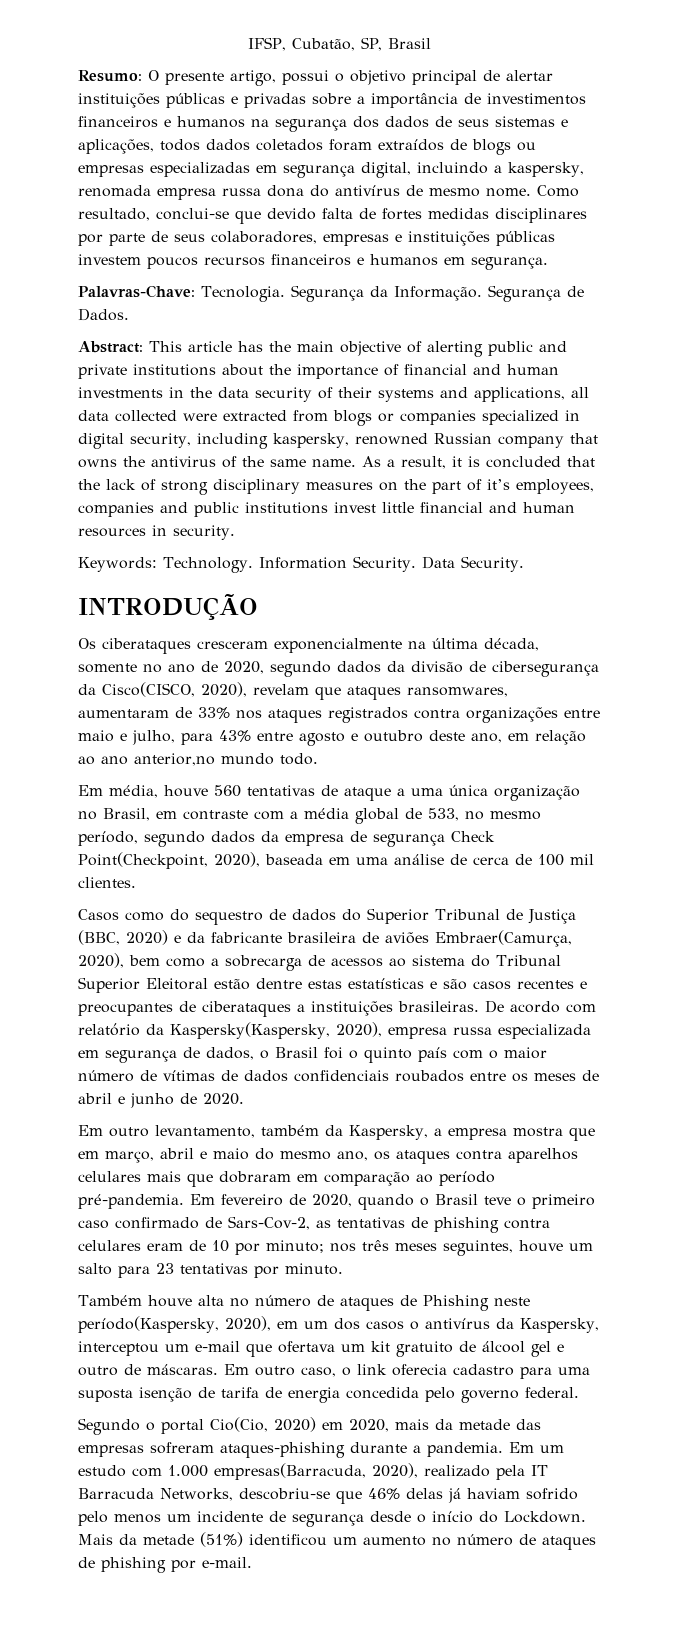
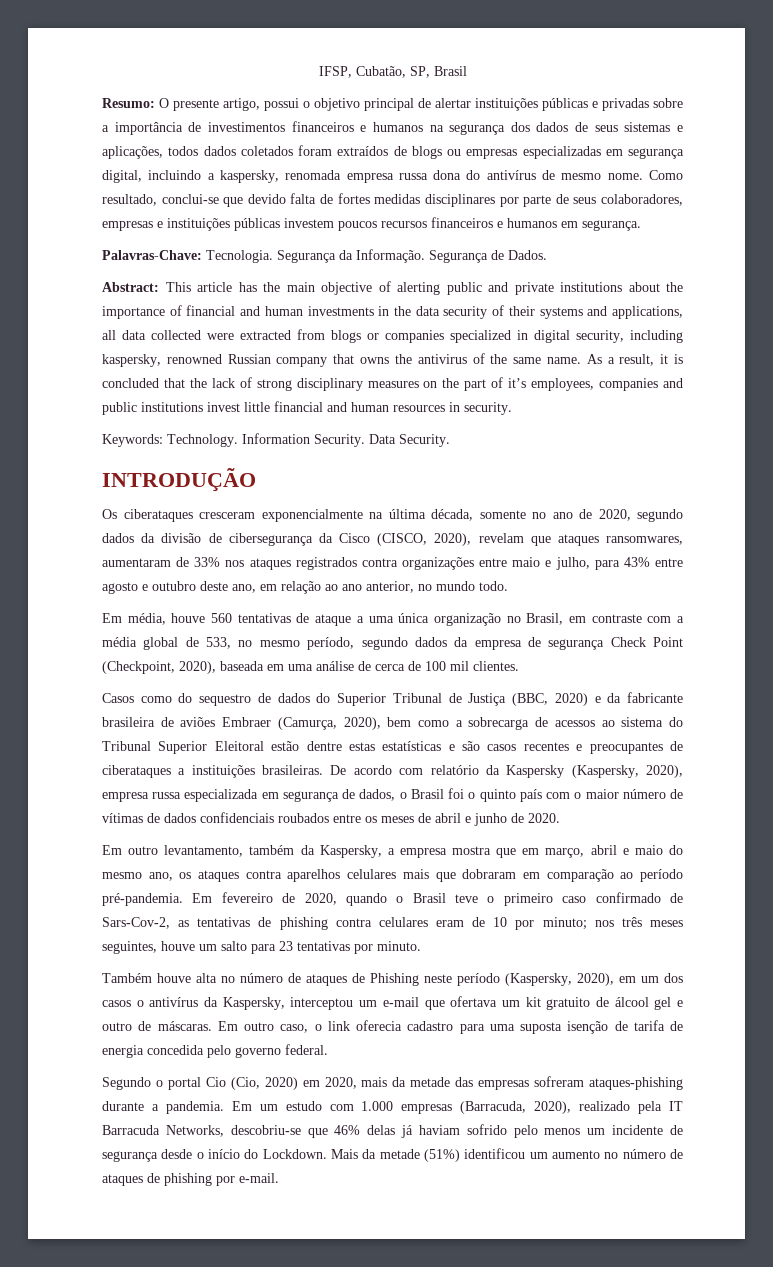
[102,682,195,697] Cisco(CISCO, -> [339,533,428,546] Cisco (CISCO,
[134,753,215,766] anterior,no -> [366,581,432,593] anterior, no
[78,852,208,869] Point(Checkpoint, -> [652,637,683,647] [102,661,175,674] Point (Checkpoint,
[435,930,572,947] Embraer(Camurça, -> [222,717,337,730] Embraer (Camurça,
[170,1022,330,1039] Kaspersky(Kaspersky, -> [506,765,639,778] Kaspersky (Kaspersky,
[78,1316,219,1333] período(Kaspersky, -> [457,973,572,986] período (Kaspersky,
[210,1417,268,1432] Cio(Cio, -> [205,1077,260,1090] Cio (Cio,
[214,1463,366,1480] empresas(Barracuda, -> [401,1101,527,1114] empresas (Barracuda,

